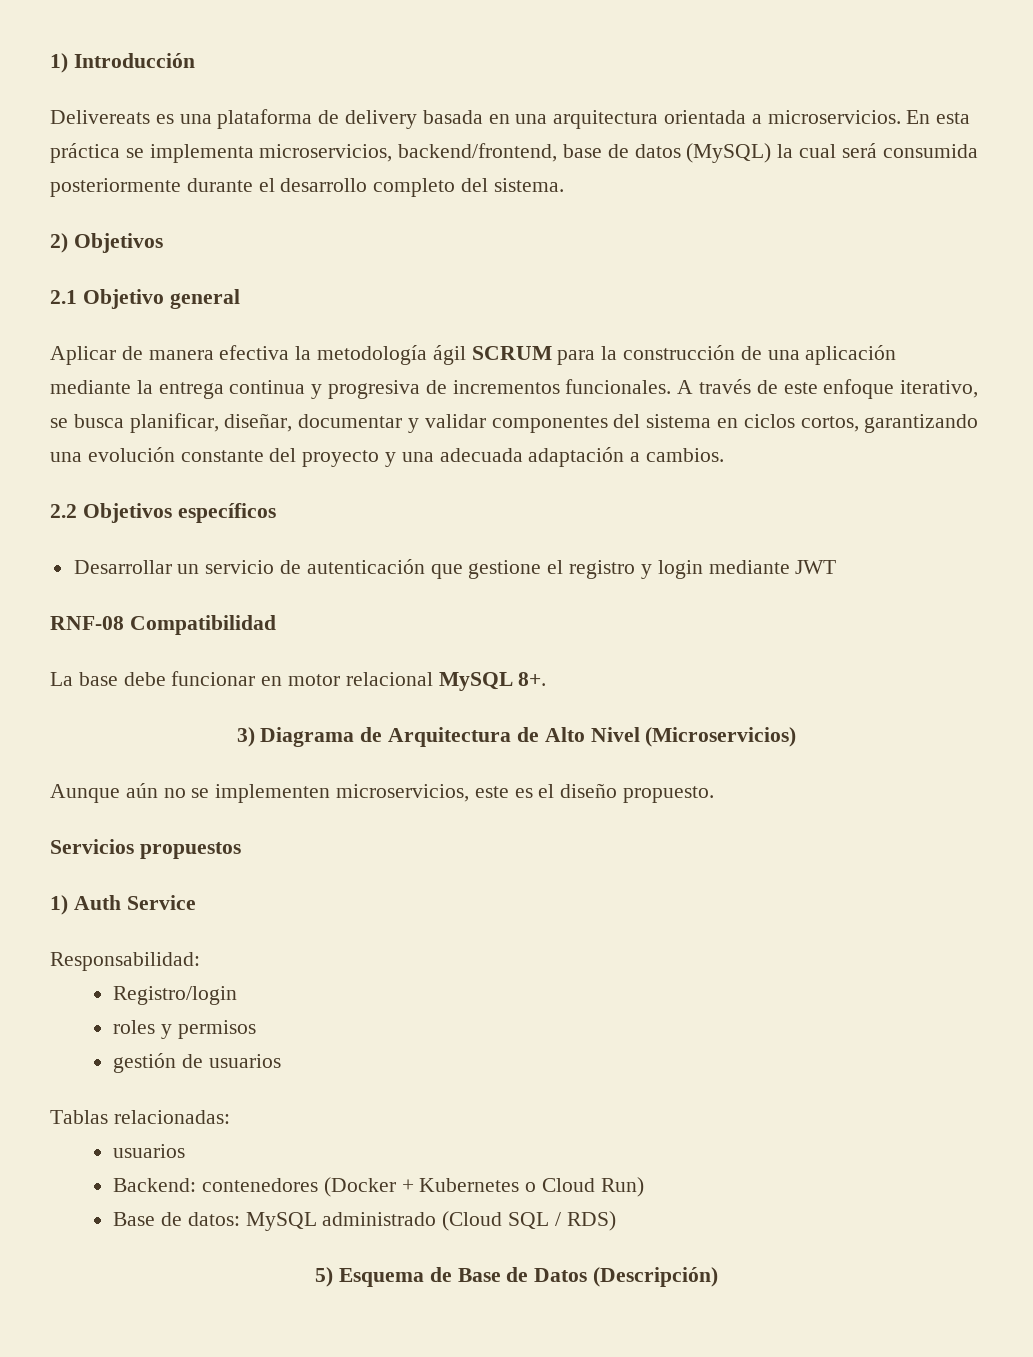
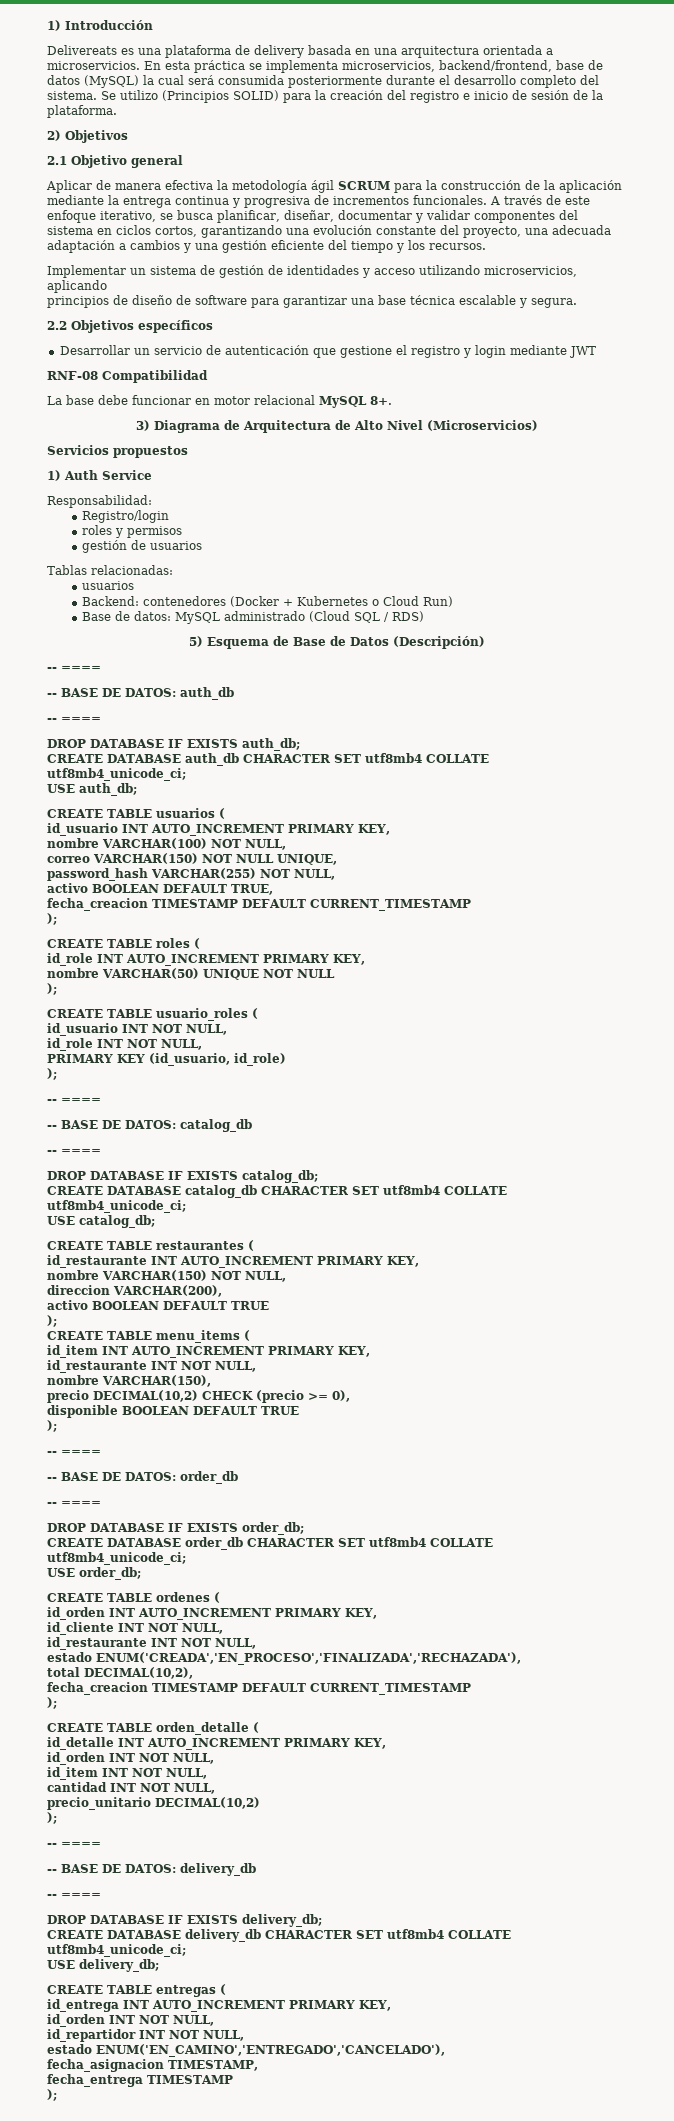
(564, 185) none -> [101,90,603,103] [47,105,117,118] Se utilizo (Principios SOLID) para la creación del registro e inicio de sesión de la plataforma.
[767,350,800,360] una -> [544,180,555,190] la
[302,450,397,467] proyecto y -> [463,226,521,238] proyecto,
[646,448,725,462] cambios. -> [130,240,486,253] [47,265,577,278] [47,280,107,293] [47,295,577,308] cambios y una gestión eficiente del tiempo y los recursos. // Implementar un sistema de gestión de identidades y acceso utilizando microservicios, aplicando // principios de diseño de software para garantizar una base técnica escalable y segura.
[50,783,715,803] // Aunque aún no se implementen microservicios, este es el diseño propuesto. -> (538, 425) none
(718, 1277) none -> [47,666,101,671] [47,687,234,700] [47,717,101,722] [47,738,300,751] [47,753,489,766] [47,768,186,781] [47,783,137,796] [47,808,225,819] [47,823,390,836] [47,838,286,850] [47,853,337,865] [47,868,335,881] [47,883,273,895] [47,898,471,911] [47,913,57,925] [47,938,200,949] [47,953,365,966] [47,968,335,980] [47,983,57,995] [47,1008,258,1021] [47,1023,227,1036] [47,1038,202,1051] [47,1053,286,1066] [47,1068,57,1080] [47,1098,101,1103] [47,1119,252,1132] [47,1149,101,1154] [47,1170,318,1183] [47,1185,507,1198] [47,1200,186,1213] [47,1215,155,1228] [47,1240,254,1251] [47,1255,419,1268] [47,1270,286,1282] [47,1285,222,1297] [47,1300,269,1310] [47,1315,57,1327] [47,1330,250,1343] [47,1345,370,1358] [47,1360,256,1373] [47,1375,211,1387] [47,1390,350,1403] [47,1405,299,1418] [47,1420,57,1432] [47,1450,101,1455] [47,1471,238,1484] [47,1501,101,1506] [47,1522,304,1535] [47,1537,493,1550] [47,1552,186,1565] [47,1567,141,1580] [47,1592,220,1603] [47,1607,377,1620] [47,1622,223,1635] [47,1637,256,1650] [47,1652,521,1665] [47,1667,193,1679] [47,1682,471,1695] [47,1697,57,1709] [47,1722,259,1735] [47,1737,386,1750] [47,1752,214,1765] [47,1767,207,1780] [47,1782,215,1794] [47,1797,260,1810] [47,1812,57,1824] [47,1842,101,1847] [47,1863,256,1876] [47,1893,101,1898] [47,1914,322,1927] [47,1929,511,1942] [47,1944,186,1957] [47,1959,159,1972] [47,1984,226,1997] [47,1999,391,2012] [47,2014,214,2027] [47,2029,244,2042] [47,2044,445,2057] [47,2059,258,2072] [47,2074,233,2087] [47,2089,57,2101] // -- ==== // -- BASE DE DATOS: auth_db // -- ==== // DROP DATABASE IF EXISTS auth_db; // CREATE DATABASE auth_db CHARACTER SET utf8mb4 COLLATE utf8mb4_unicode_ci; // USE auth_db; // CREATE TABLE usuarios ( // id_usuario INT AUTO_INCREMENT PRIMARY KEY, // nombre VARCHAR(100) NOT NULL, // correo VARCHAR(150) NOT NULL UNIQUE, // password_hash VARCHAR(255) NOT NULL, // activo BOOLEAN DEFAULT TRUE, // fecha_creacion TIMESTAMP DEFAULT CURRENT_TIMESTAMP // ); // CREATE TABLE roles ( // id_role INT AUTO_INCREMENT PRIMARY KEY, // nombre VARCHAR(50) UNIQUE NOT NULL // ); // CREATE TABLE usuario_roles ( // id_usuario INT NOT NULL, // id_role INT NOT NULL, // PRIMARY KEY (id_usuario, id_role) // ); // -- ==== // -- BASE DE DATOS: catalog_db // -- ==== // DROP DATABASE IF EXISTS catalog_db; // CREATE DATABASE catalog_db CHARACTER SET utf8mb4 COLLATE utf8mb4_unicode_ci; // USE catalog_db; // CREATE TABLE restaurantes ( // id_restaurante INT AUTO_INCREMENT PRIMARY KEY, // nombre VARCHAR(150) NOT NULL, // direccion VARCHAR(200), // activo BOOLEAN DEFAULT TRUE // ); // CREATE TABLE menu_items ( // id_item INT AUTO_INCREMENT PRIMARY KEY, // id_restaurante INT NOT NULL, // nombre VARCHAR(150), // precio DECIMAL(10,2) CHECK (precio >= 0), // disponible BOOLEAN DEFAULT TRUE // ); // -- ==== // -- BASE DE DATOS: order_db // -- ==== // DROP DATABASE IF EXISTS order_db; // CREATE DATABASE order_db CHARACTER SET utf8mb4 COLLATE utf8mb4_unicode_ci; // USE order_db; // CREATE TABLE ordenes ( // id_orden INT AUTO_INCREMENT PRIMARY KEY, // id_cliente INT NOT NULL, // id_restaurante INT NOT NULL, // estado ENUM('CREADA','EN_PROCESO','FINALIZADA','RECHAZADA'), // total DECIMAL(10,2), // fecha_creacion TIMESTAMP DEFAULT CURRENT_TIMESTAMP // ); // CREATE TABLE orden_detalle ( // id_detalle INT AUTO_INCREMENT PRIMARY KEY, // id_orden INT NOT NULL, // id_item INT NOT NULL, // cantidad INT NOT NULL, // precio_unitario DECIMAL(10,2) // ); // -- ==== // -- BASE DE DATOS: delivery_db // -- ==== // DROP DATABASE IF EXISTS delivery_db; // CREATE DATABASE delivery_db CHARACTER SET utf8mb4 COLLATE utf8mb4_unicode_ci; // USE delivery_db; // CREATE TABLE entregas ( // id_entrega INT AUTO_INCREMENT PRIMARY KEY, // id_orden INT NOT NULL, // id_repartidor INT NOT NULL, // estado ENUM('EN_CAMINO','ENTREGADO','CANCELADO'), // fecha_asignacion TIMESTAMP, // fecha_entrega TIMESTAMP // );

